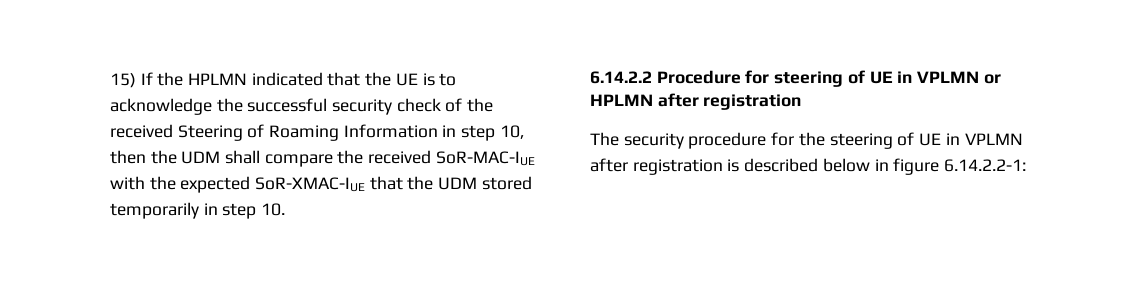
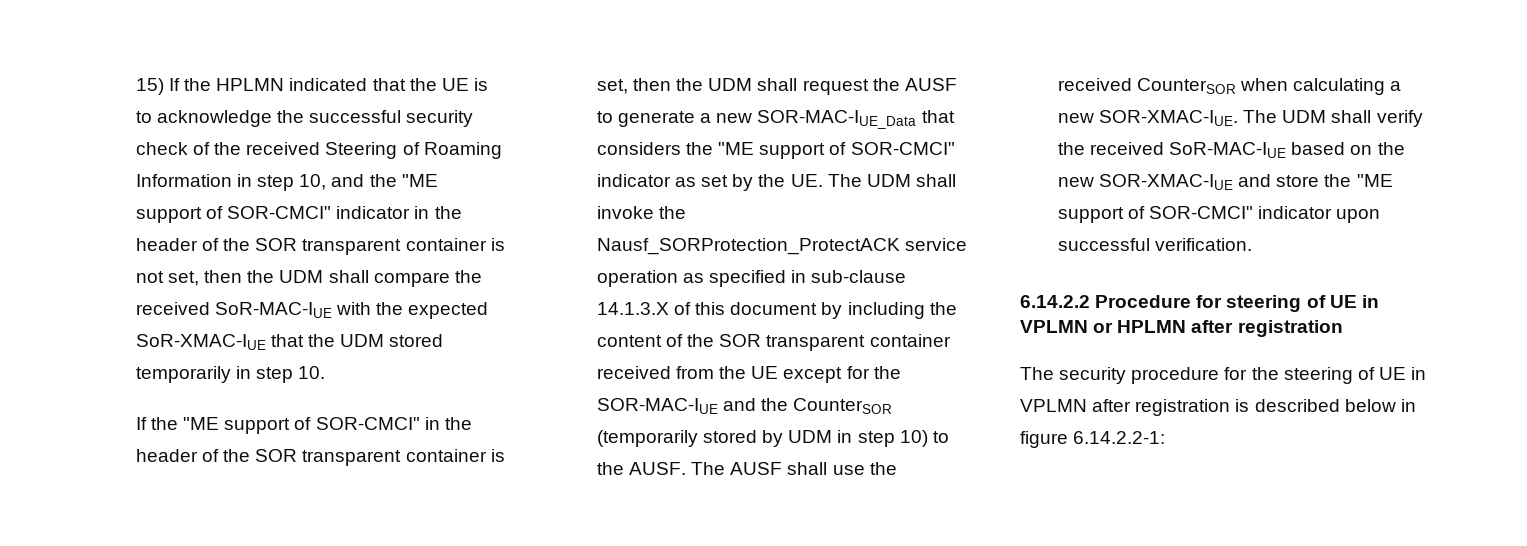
(524, 132) none -> [331,174,438,187] [135,206,462,223] [135,238,505,255] [135,271,200,286] and the "ME support of SOR-CMCI" indicator in the header of the SOR transparent container is not set,
(285, 209) none -> [135,417,472,434] [135,449,505,466] [596,78,957,95] [596,110,955,129] [596,142,955,159] [596,174,956,191] [596,206,687,219] [596,238,968,255] [596,270,907,287] [596,302,957,319] [596,334,951,351] [596,366,901,383] [596,398,893,414] [596,430,949,447] [596,462,897,475] [1057,78,1402,95] [1057,110,1423,127] [1057,142,1405,158] [1057,174,1393,190] [1057,206,1381,223] [1057,238,1253,251] // If the "ME support of SOR-CMCI" in the header of the SOR transparent container is set, then the UDM shall request the AUSF to generate a new SOR-MAC-IUE_Data that considers the "ME support of SOR-CMCI" indicator as set by the UE. The UDM shall invoke the Nausf_SORProtection_ProtectACK service operation as specified in sub-clause 14.1.3.X of this document by including the content of the SOR transparent container received from the UE except for the SOR-MAC-IUE and the CounterSOR (temporarily stored by UDM in step 10) to the AUSF. The AUSF shall use the received CounterSOR when calculating a new SOR-XMAC-IUE. The UDM shall verify the received SoR-MAC-IUE based on the new SOR-XMAC-IUE and store the "ME support of SOR-CMCI" indicator upon successful verification.

